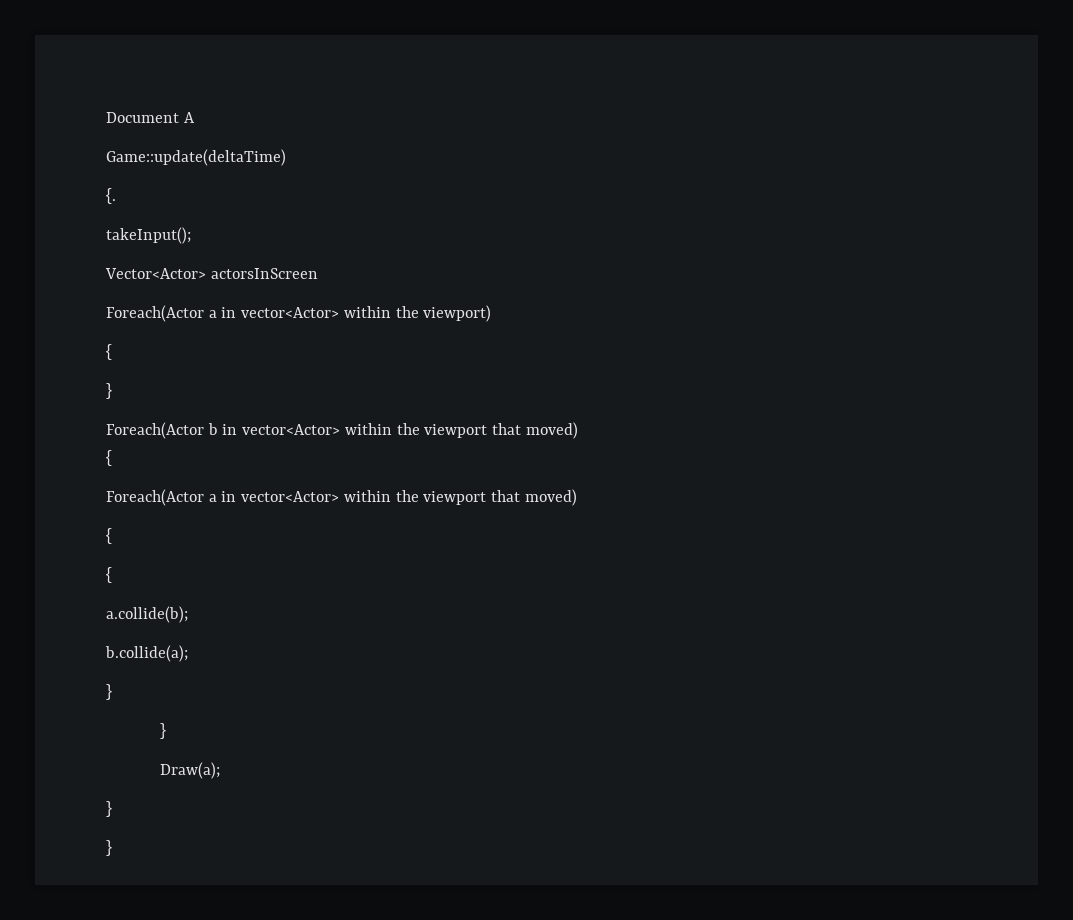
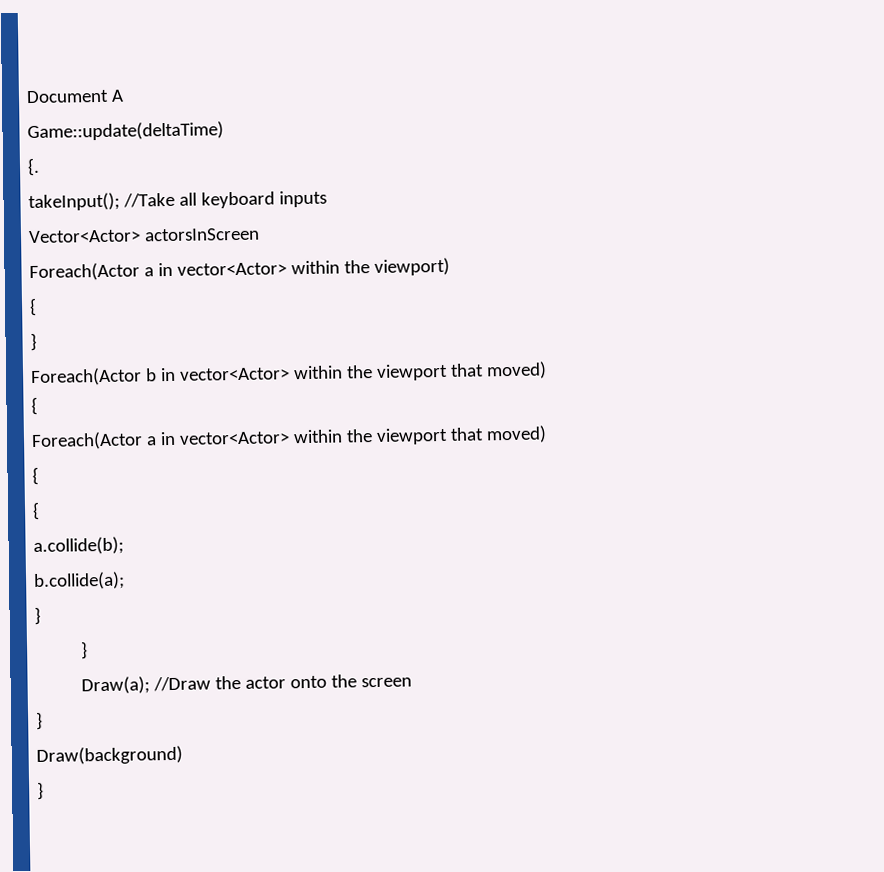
(191, 235) none -> [122,190,327,209] //Take all keyboard inputs
[106,801,112,817] // } -> [152,674,412,692] [36,711,43,730] [36,745,183,765] //Draw the actor onto the screen // } // Draw(background)

